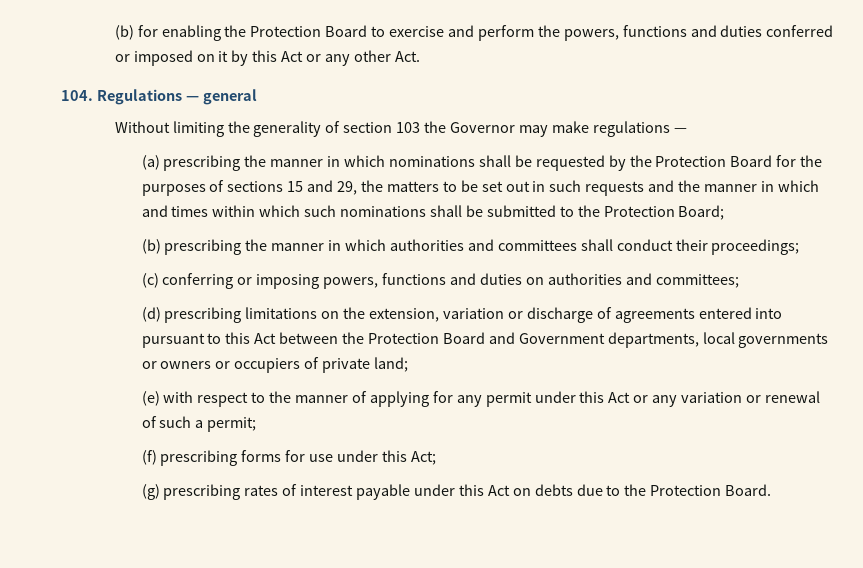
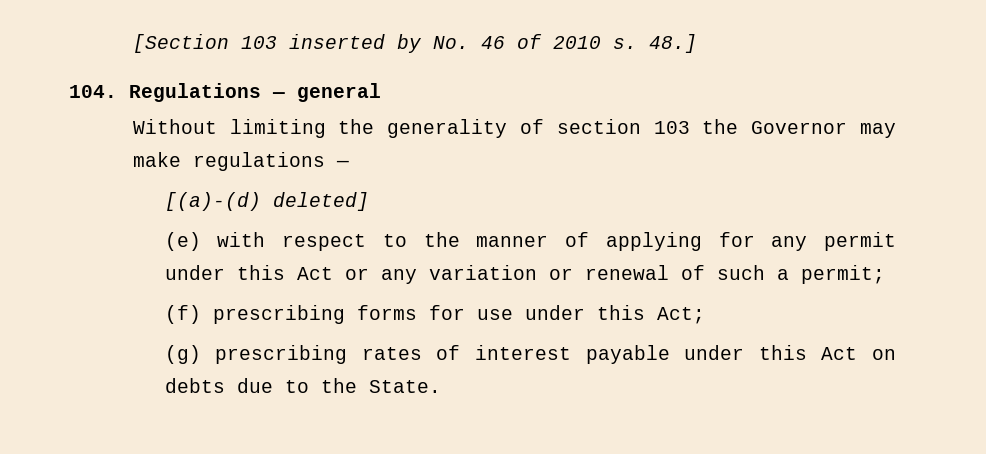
[114,25,834,41] [114,50,420,66] (b) for enabling the Protection Board to exercise and perform the powers, functions and duties conferred or imposed on it by this Act or any other Act. -> [132,34,697,53] [Section 103 inserted by No. 46 of 2010 s. 48.]
[141,155,823,171] [141,180,819,196] [141,205,725,220] [141,239,800,255] [141,273,739,289] [141,307,783,323] [141,332,829,348] [141,357,408,373] (a) prescribing the manner in which nominations shall be requested by the Protection Board for the purposes of sections 15 and 29, the matters to be set out in such requests and the manner in which and times within which such nominations shall be submitted to the Protection Board; // (b) prescribing the manner in which authorities and committees shall conduct their proceedings; // (c) conferring or imposing powers, functions and duties on authorities and committees; // (d) prescribing limitations on the extension, variation or discharge of agreements entered into pursuant to this Act between the Protection Board and Government departments, local governments or owners or occupiers of private land; -> [164,192,369,211] [(a)-(d) deleted]
[650,484,772,496] Protection Board. -> [368,380,441,393] State.

